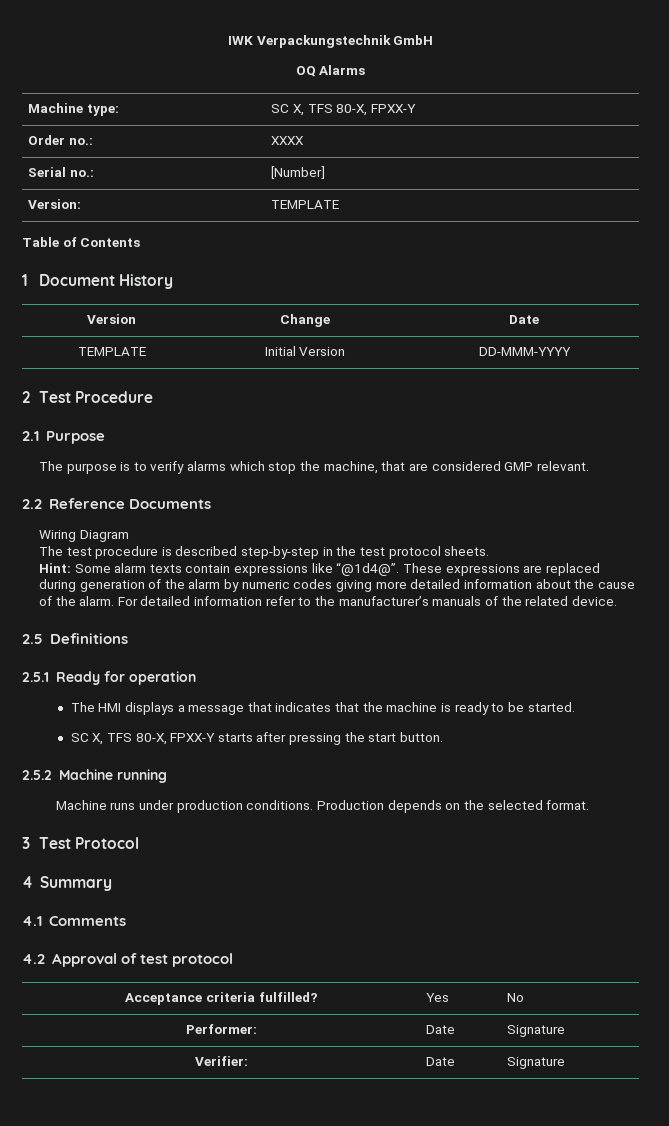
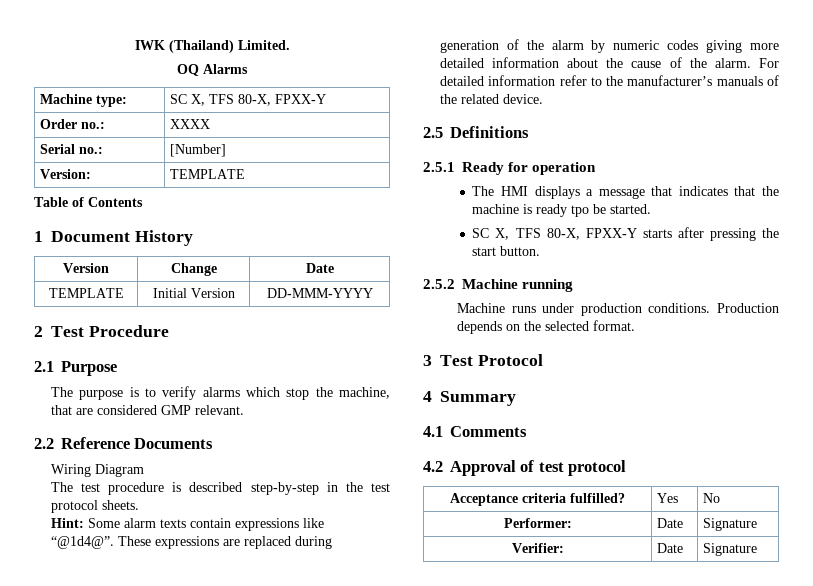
[256,35,434,48] Verpackungstechnik GmbH -> [168,40,290,53] (Thailand) Limited.
[491,703,505,712] to -> [571,205,590,217] tpo

